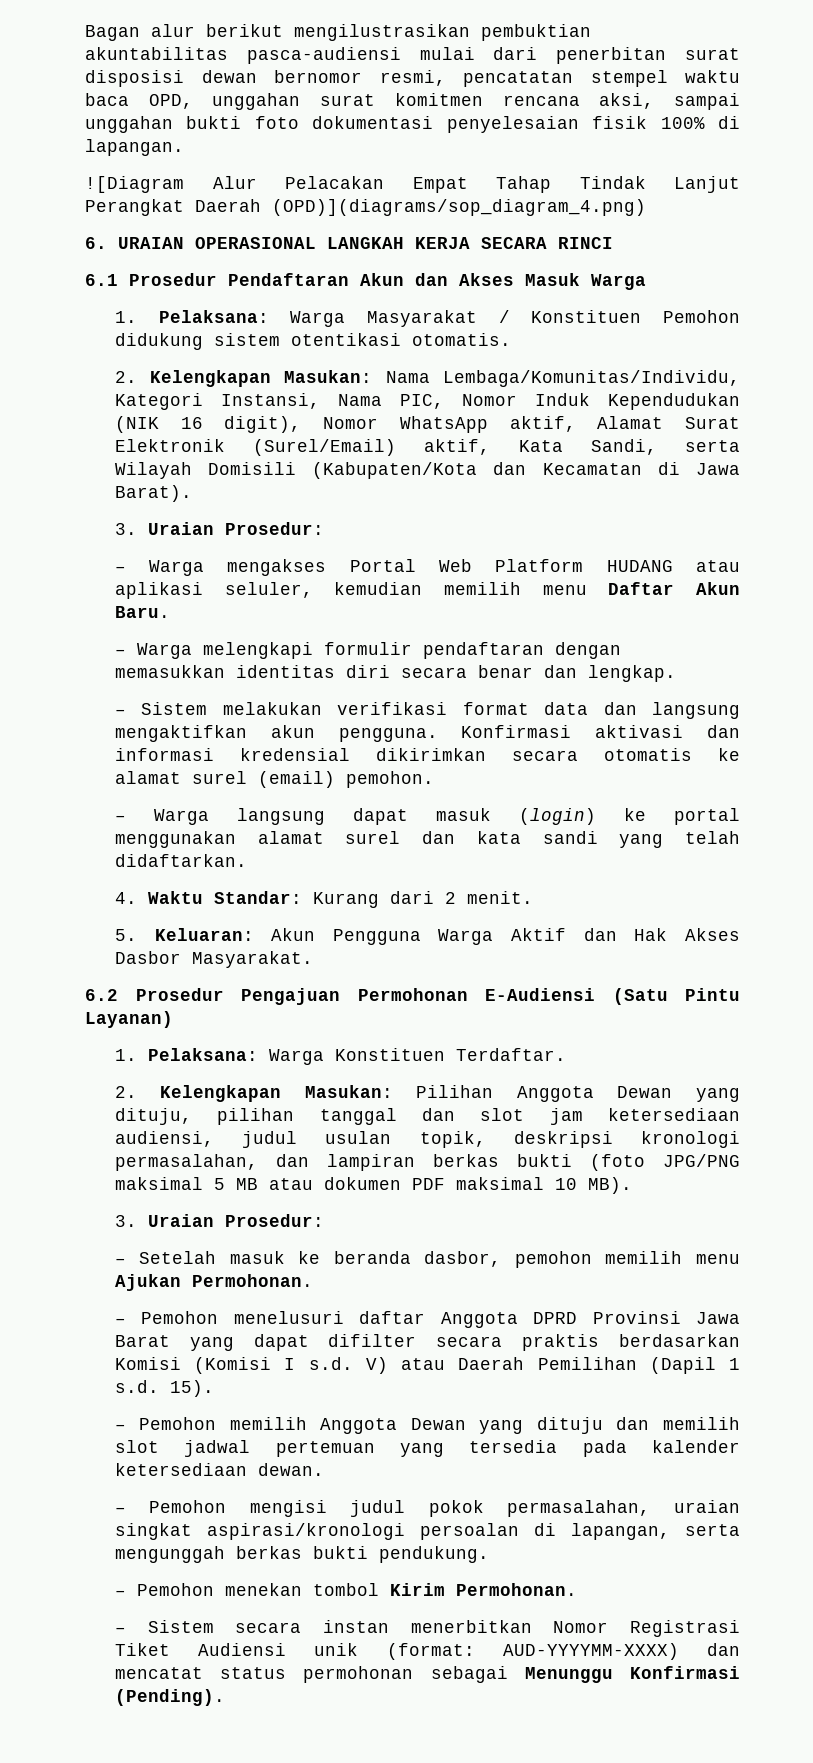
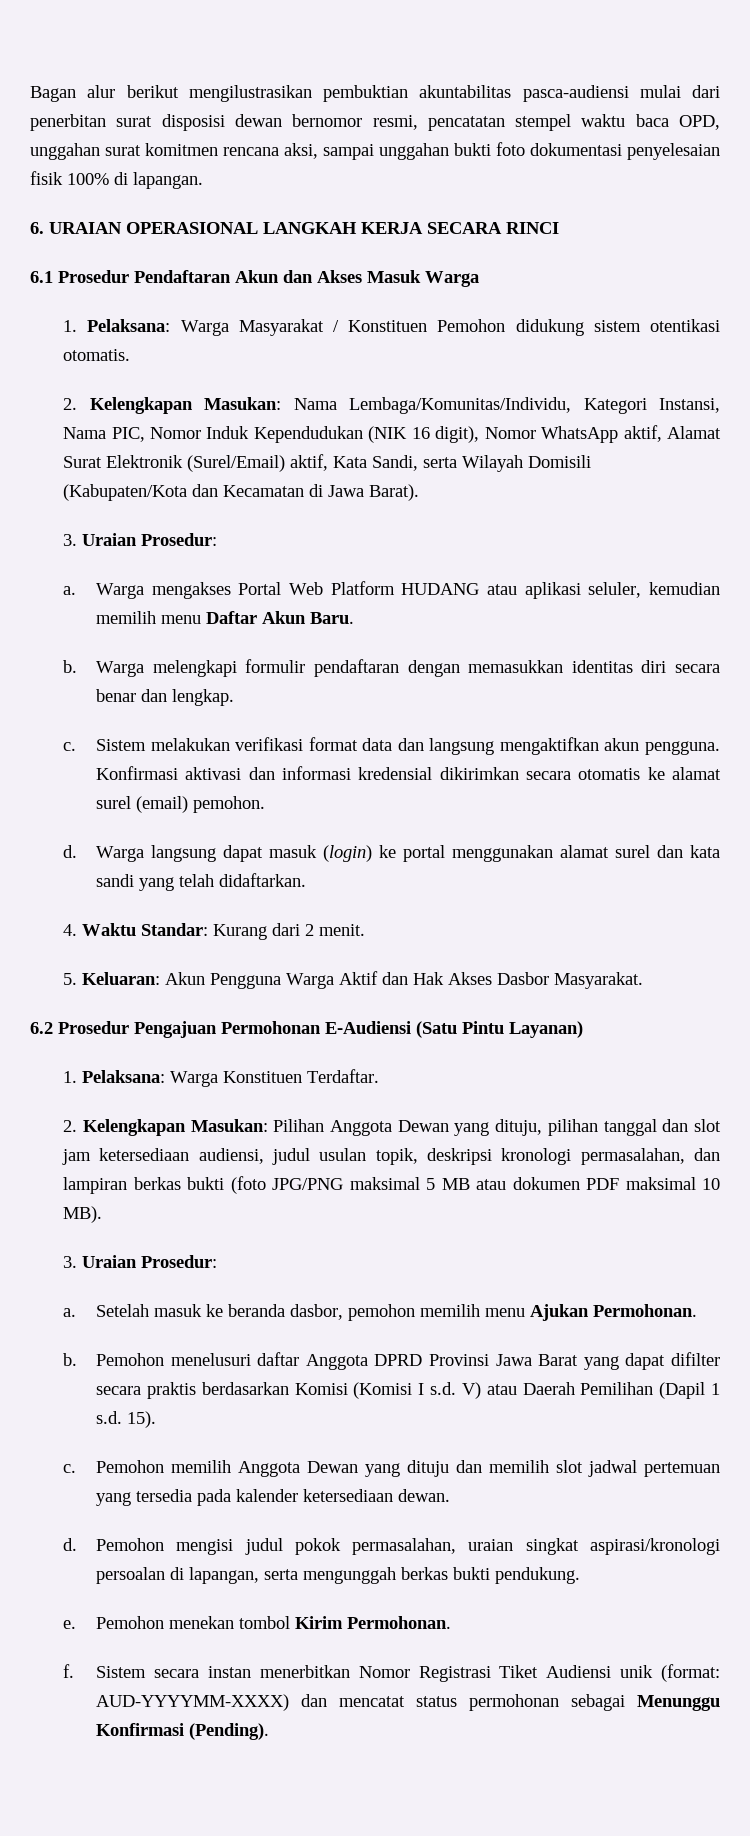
[85,176,740,193] [85,199,646,216] // ![Diagram Alur Pelacakan Empat Tahap Tindak Lanjut Perangkat Daerah (OPD)](diagrams/sop_diagram_4.png) -> (203, 180) none
[114,566,126,572] – -> [63,586,77,595] a.
[114,649,126,655] – -> [63,660,78,673] b.
[114,709,126,715] – -> [63,742,77,751] c.
[114,815,126,821] – -> [63,845,78,858] d.
[114,1258,126,1264] – -> [63,1308,77,1317] a.
[114,1318,126,1324] – -> [63,1353,78,1366] b.
[114,1424,126,1430] – -> [63,1464,77,1473] c.
[114,1507,126,1513] – -> [63,1538,78,1551] d.
[114,1590,126,1596] – -> [63,1620,77,1629] e.
[114,1627,126,1633] – -> [63,1664,75,1678] f.

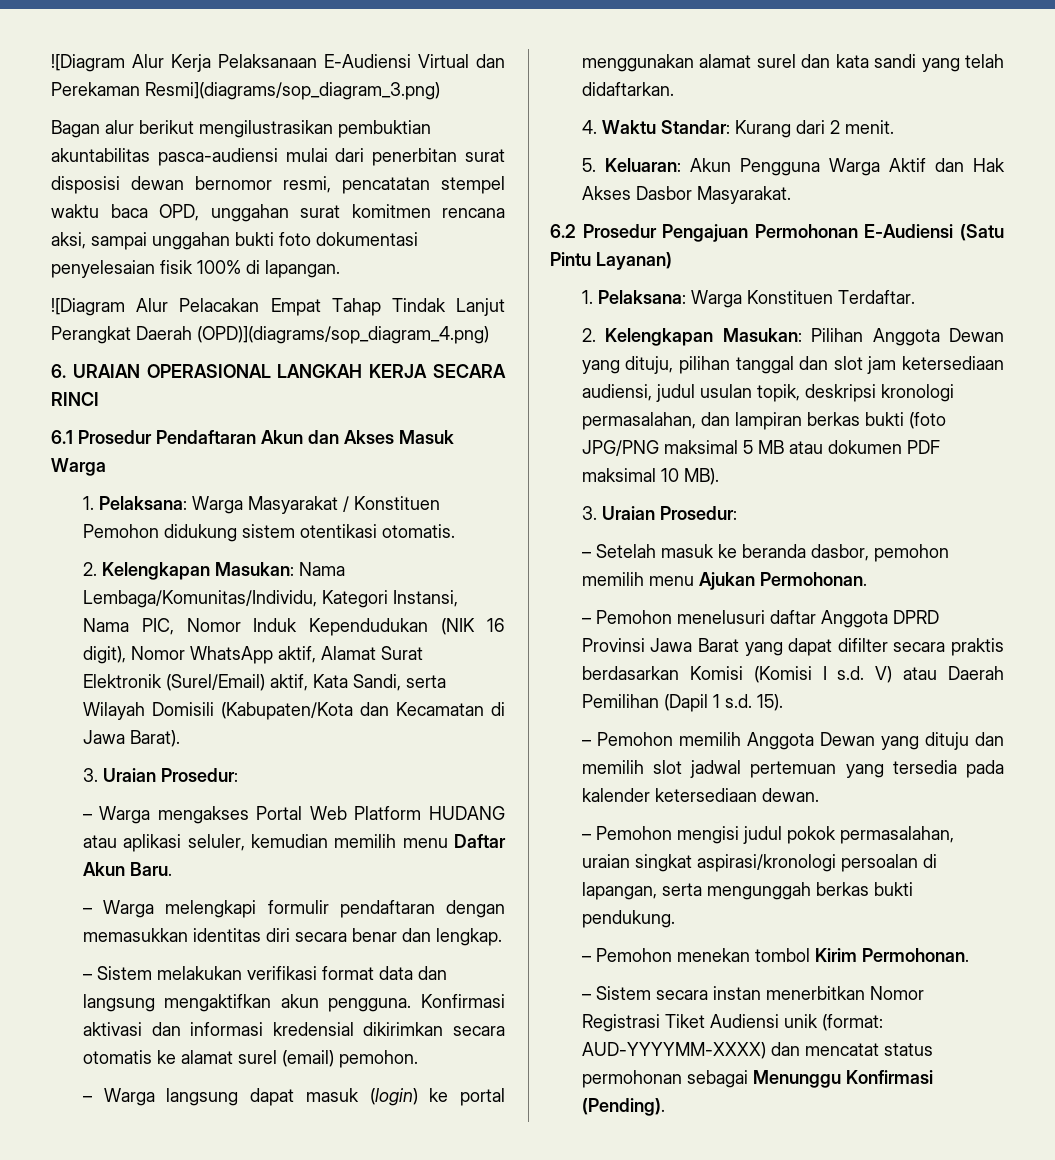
(30, 94) none -> [51,54,505,72] [51,82,440,100] ![Diagram Alur Kerja Pelaksanaan E-Audiensi Virtual dan Perekaman Resmi](diagrams/sop_diagram_3.png) //
(203, 180) none -> [51,298,506,316] [51,326,489,344] // ![Diagram Alur Pelacakan Empat Tahap Tindak Lanjut Perangkat Daerah (OPD)](diagrams/sop_diagram_4.png)
[63,586,77,595] a. -> [82,814,92,820] –
[63,660,78,673] b. -> [82,908,92,914] –
[63,742,77,751] c. -> [82,974,92,980] –
[63,845,78,858] d. -> [82,1096,92,1102] –
[63,1308,77,1317] a. -> [581,552,591,558] –
[63,1353,78,1366] b. -> [581,618,591,624] –
[63,1464,77,1473] c. -> [581,740,591,746] –
[63,1538,78,1551] d. -> [581,834,591,840] –
[63,1620,77,1629] e. -> [581,956,591,962] –
[63,1664,75,1678] f. -> [581,994,591,1000] –

